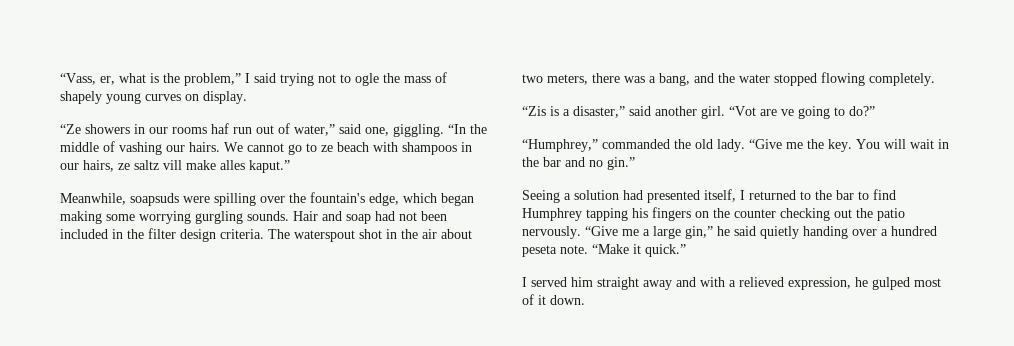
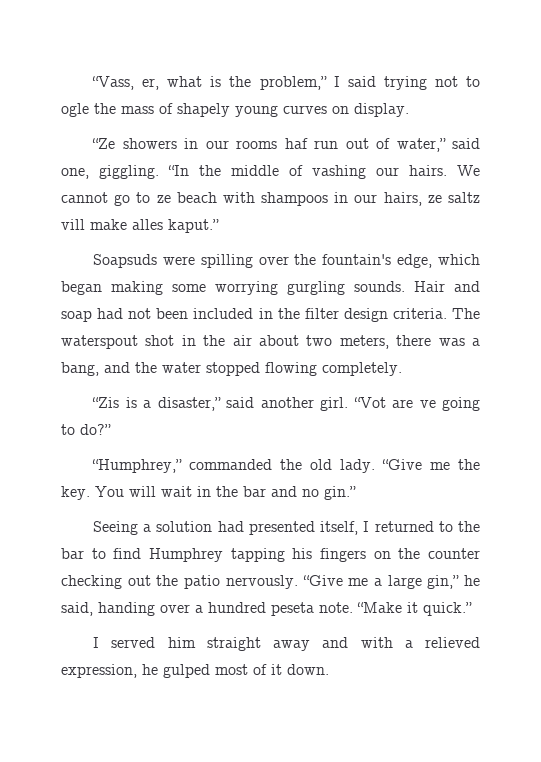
[60,193,179,206] Meanwhile, soapsuds -> [93,254,158,268] Soapsuds
[734,226,799,239] said quietly -> [61,602,93,616] said,

